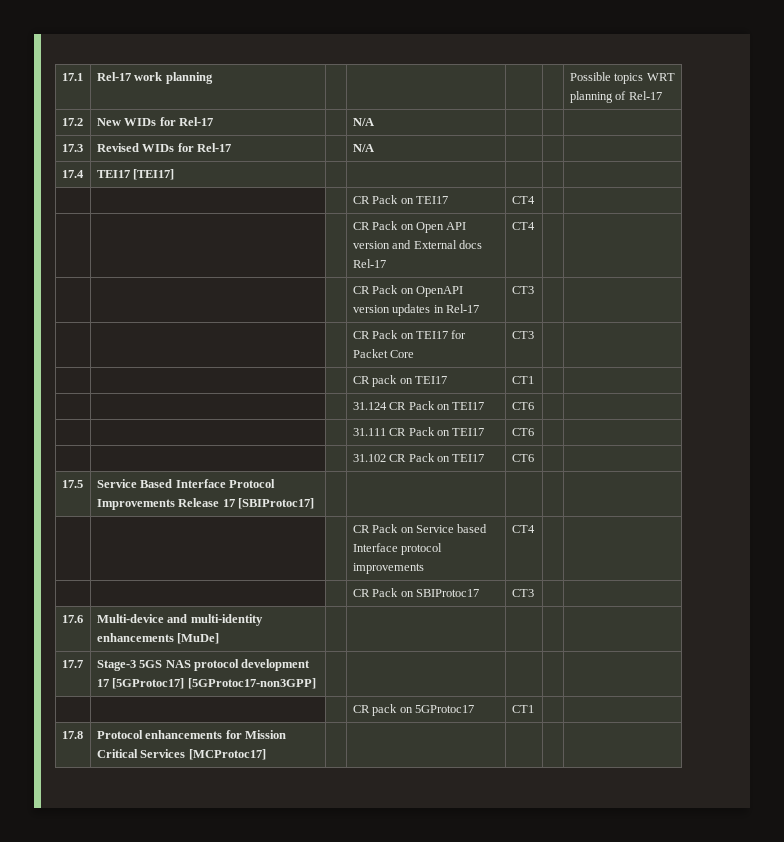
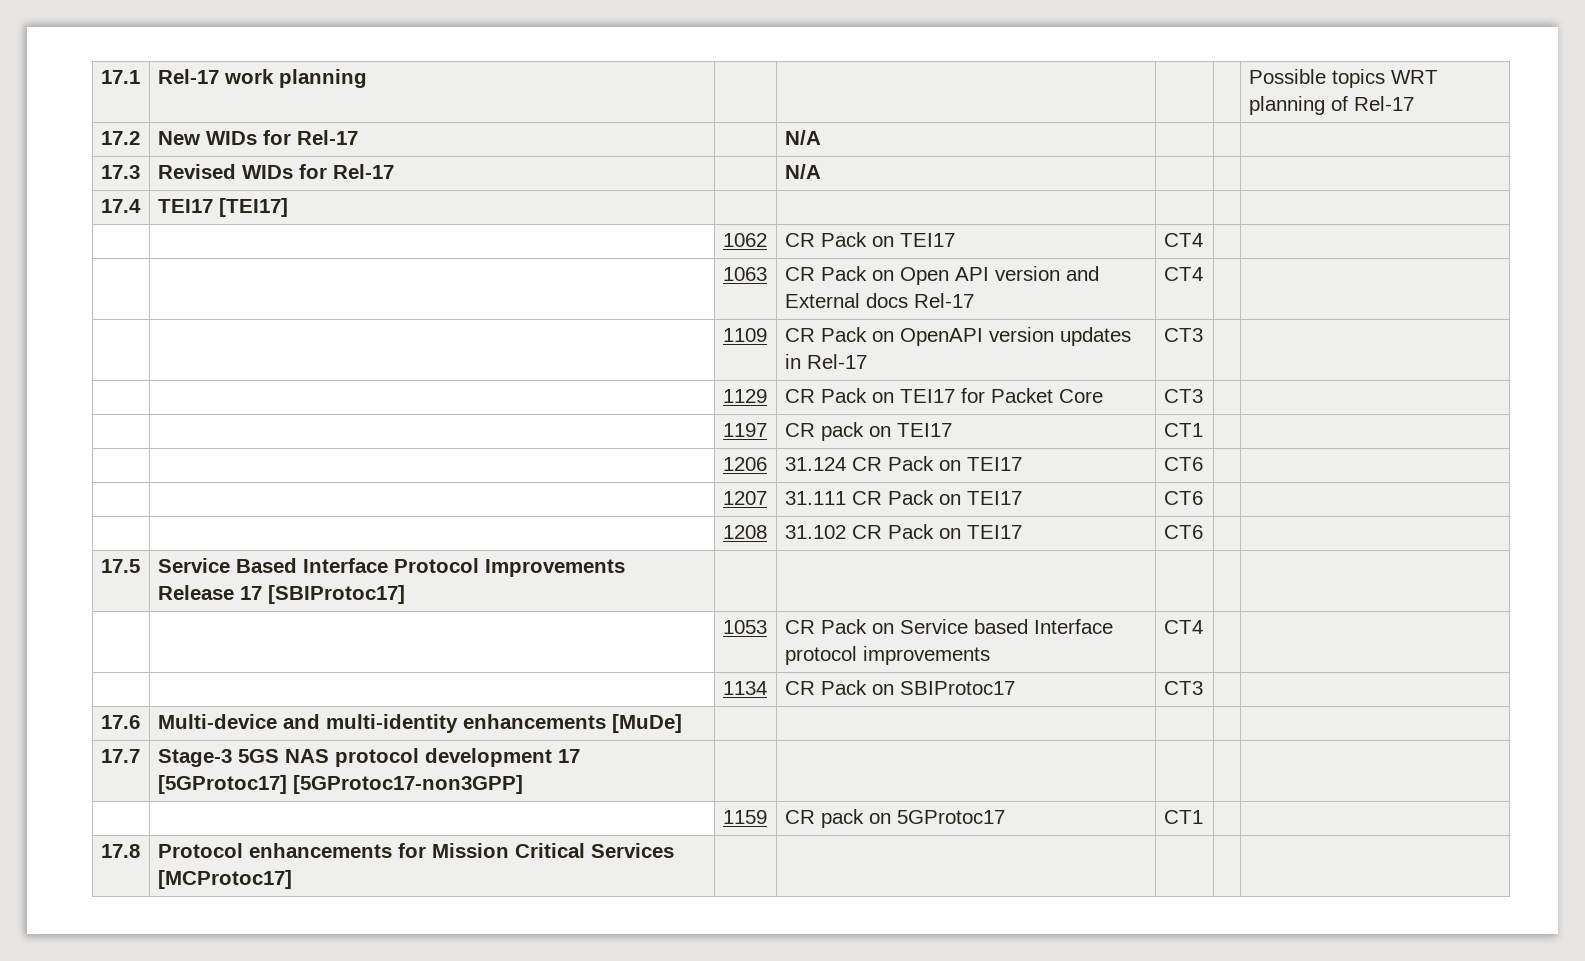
(175, 174) none -> [722,233,767,247] 1062
(535, 200) none -> [722,267,767,281] 1063
(535, 226) none -> [722,328,767,342] 1109
(534, 290) none -> [722,389,767,403] 1129
(534, 335) none -> [722,423,767,437] 1197
(534, 380) none -> [722,457,767,471] 1206
(534, 406) none -> [722,491,767,505] 1207
(534, 432) none -> [722,525,767,539] 1208
(315, 503) none -> [722,620,767,634] 1053
(535, 529) none -> [722,681,767,695] 1134
(316, 683) none -> [722,810,767,824] 1159

